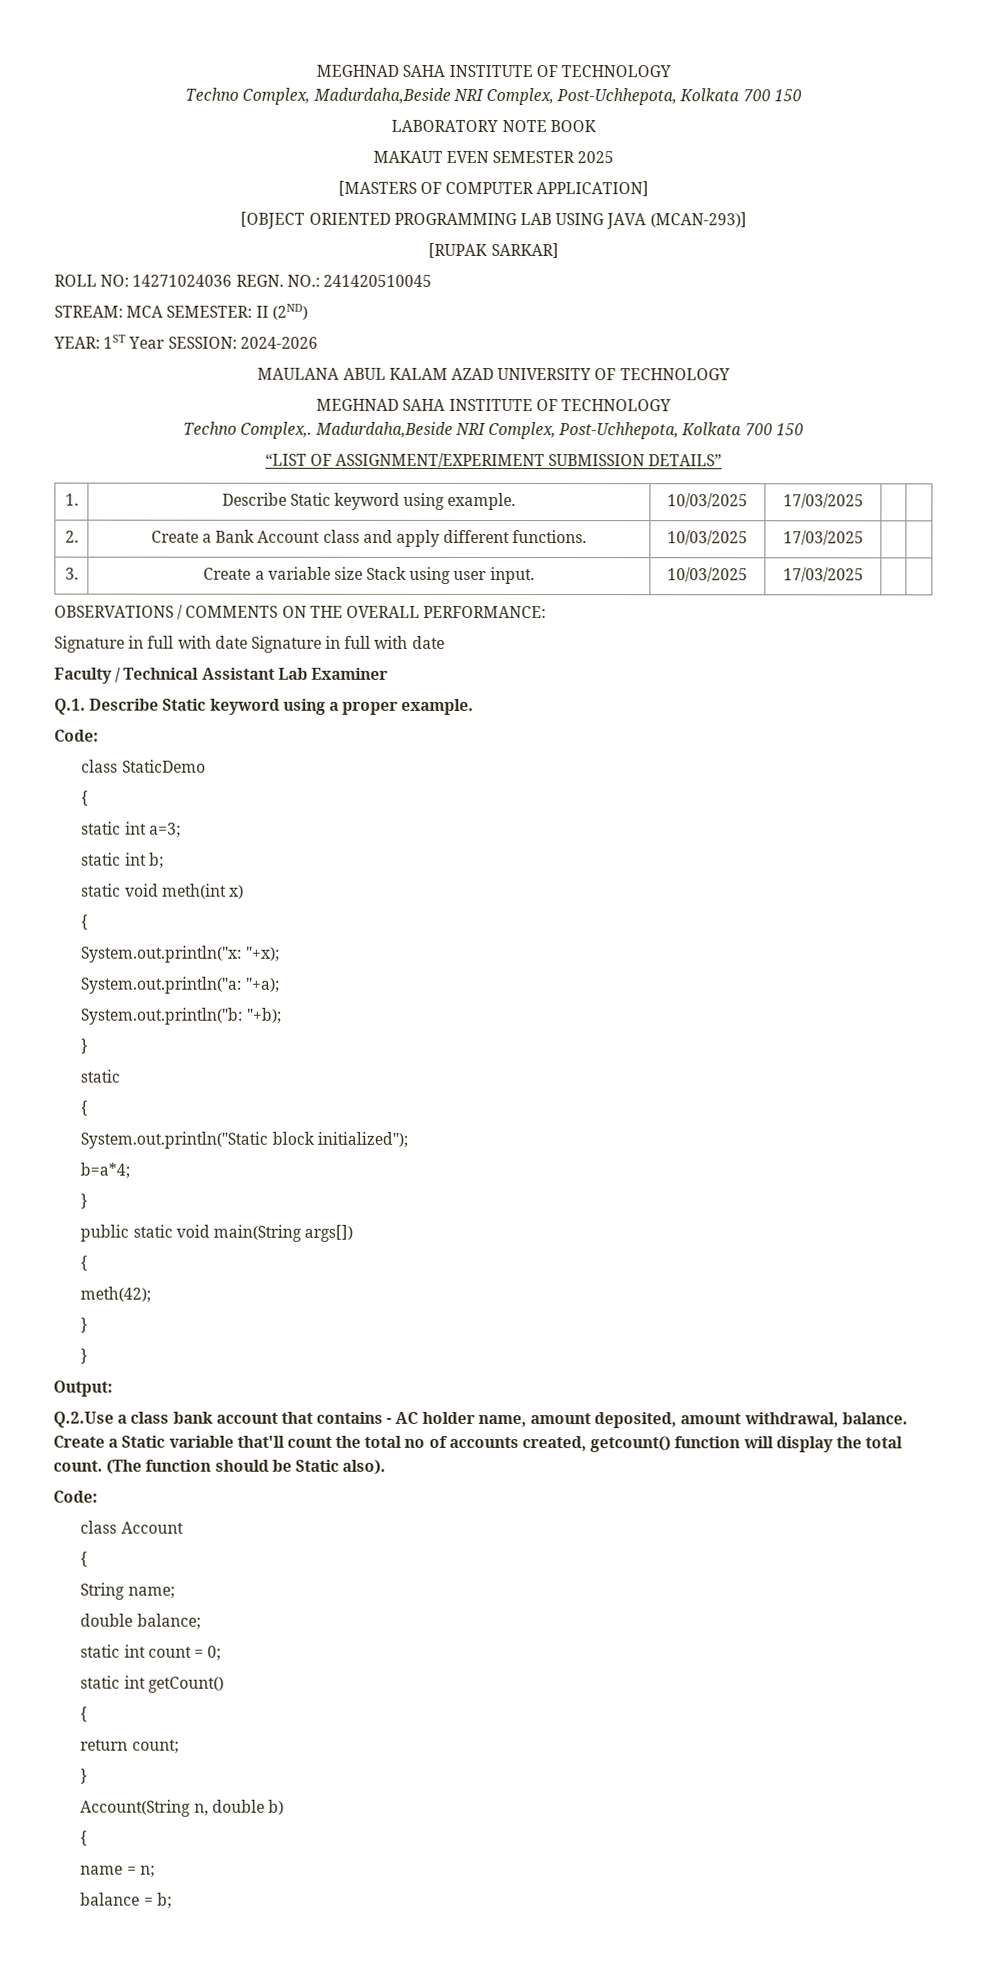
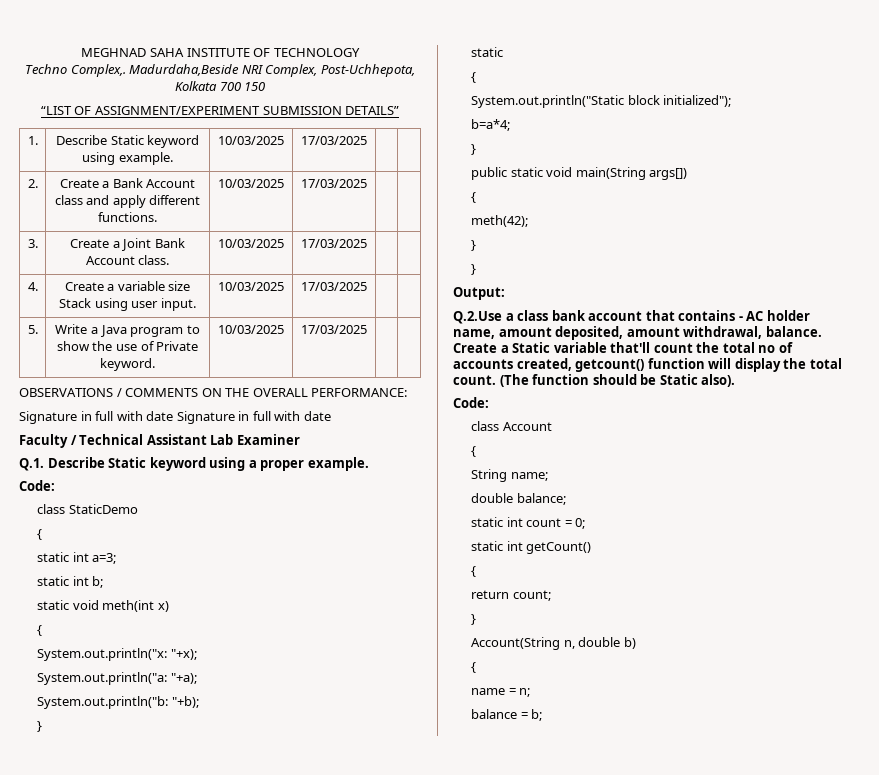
[316,64,671,78] [185,87,802,106] [391,119,597,133] [372,150,615,164] [337,180,650,197] [240,211,747,230] [428,242,559,259] [54,274,432,287] [54,303,308,320] [53,334,318,349] [257,367,730,381] [316,398,671,412] MEGHNAD SAHA INSTITUTE OF TECHNOLOGY // Techno Complex, Madurdaha,Beside NRI Complex, Post-Uchhepota, Kolkata 700 150 // LABORATORY NOTE BOOK // MAKAUT EVEN SEMESTER 2025 // [MASTERS OF COMPUTER APPLICATION] // [OBJECT ORIENTED PROGRAMMING LAB USING JAVA (MCAN-293)] // [RUPAK SARKAR] // ROLL NO: 14271024036 REGN. NO.: 241420510045 // STREAM: MCA SEMESTER: II (2ND) // YEAR: 1ST Year SESSION: 2024-2026 // MAULANA ABUL KALAM AZAD UNIVERSITY OF TECHNOLOGY // MEGHNAD SAHA INSTITUTE OF TECHNOLOGY -> [81,48,360,57] MEGHNAD SAHA INSTITUTE OF TECHNOLOGY
(79, 573) none -> [70,238,185,251] [85,255,170,265] [218,239,284,248] [301,239,367,248] [27,282,38,291] | Create a Joint Bank Account class. | 10/03/2025 | 17/03/2025 | | // 4.
(864, 575) none -> [27,325,38,334] [55,324,200,337] [56,341,199,351] [100,358,155,371] [218,325,284,334] [301,325,367,334] // 5. | Write a Java program to show the use of Private keyword. | 10/03/2025 | 17/03/2025 | |

